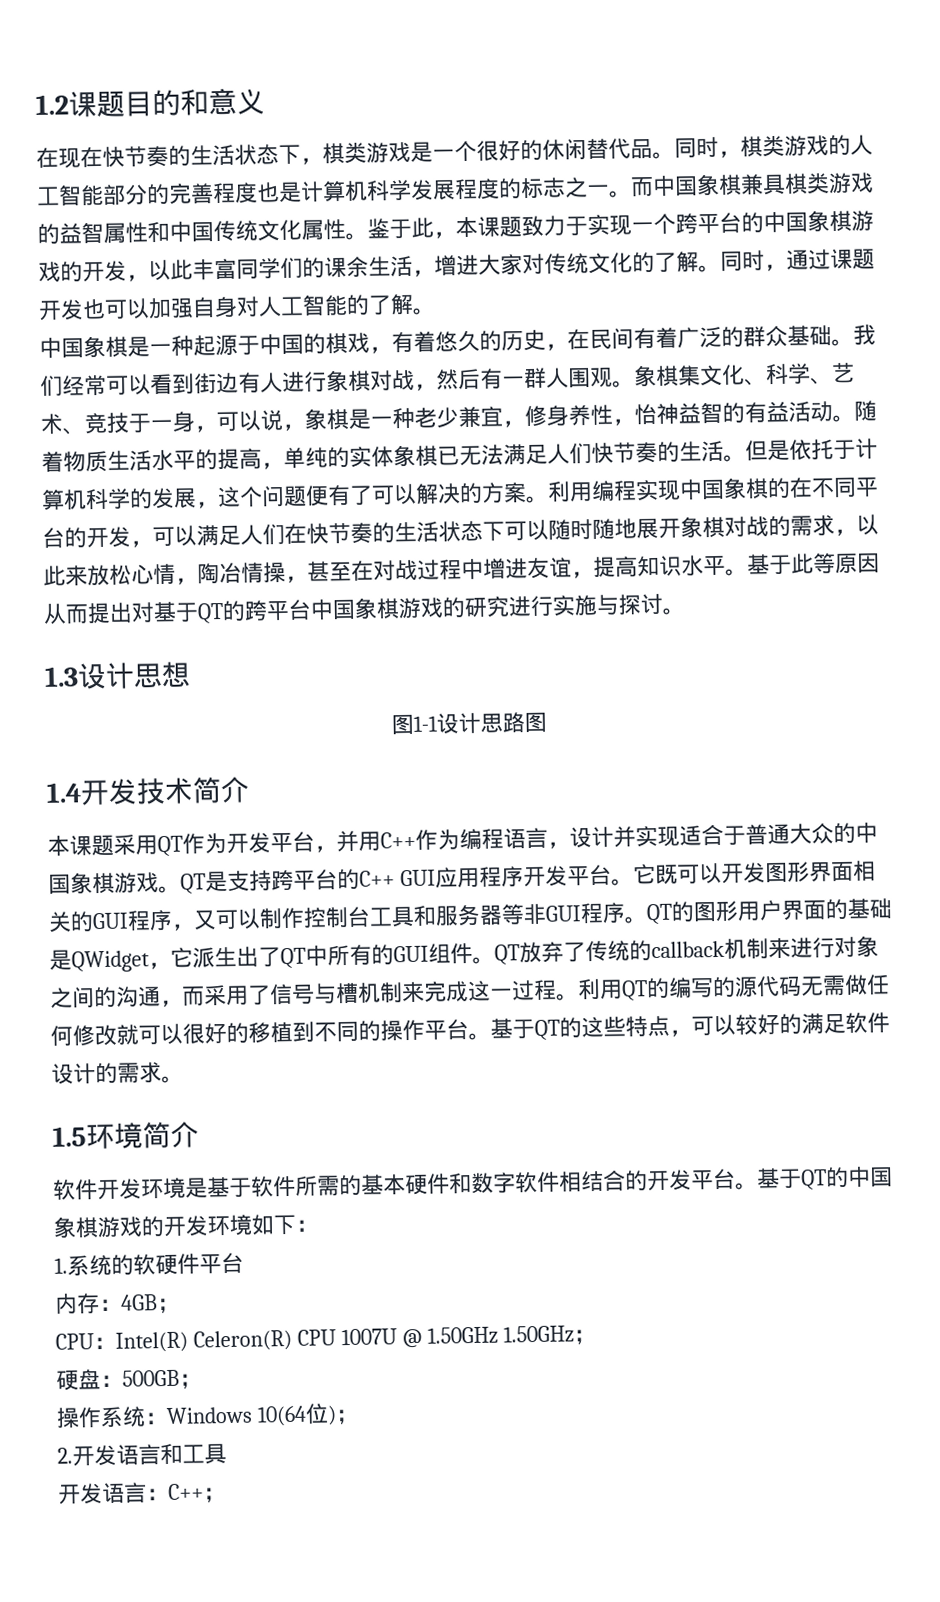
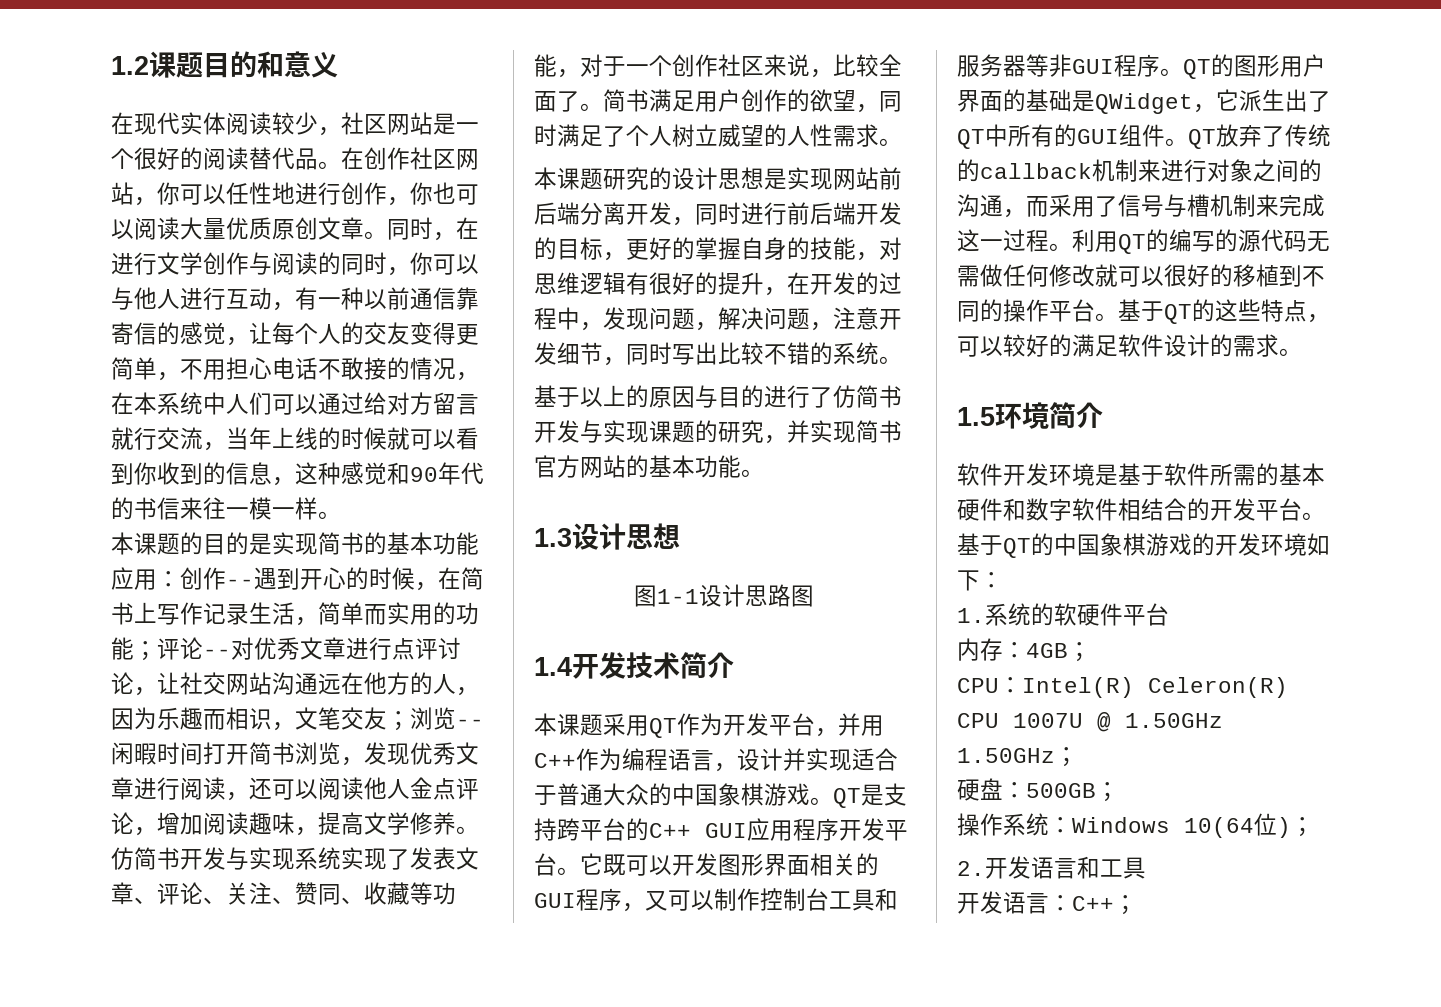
[80,141,411,168] 在快节奏的生活状态下，棋类游戏 -> [157,112,433,136] 代实体阅读较少，社区网站
[542,138,587,161] 休闲 -> [203,147,249,170] 阅读
[674,134,873,159] [36,172,874,206] [37,210,874,244] [38,248,875,283] [38,293,436,321] [39,324,876,359] [40,362,855,397] [40,400,877,435] [41,438,878,473] [41,476,879,510] [42,514,879,549] [43,552,880,587] [43,593,663,625] 同时，棋类游戏的人工智能部分的完善程度也是计算机科学发展程度的标志之一。而中国象棋兼具棋类游戏的益智属性和中国传统文化属性。鉴于此，本课题致力于实现一个跨平台的中国象棋游戏的开发，以此丰富同学们的课余生活，增进大家对传统文化的了解。同时，通过课题开发也可以加强自身对人工智能的了解。 // 中国象棋是一种起源于中国的棋戏，有着悠久的历史，在民间有着广泛的群众基础。我们经常可以看到街边有人进行象棋对战，然后有一群人围观。象棋集文化、科学、艺术、竞技于一身，可以说，象棋是一种老少兼宜，修身养性，怡神益智的有益活动。随着物质生活水平的提高，单纯的实体象棋已无法满足人们快节奏的生活。但是依托于计算机科学的发展，这个问题便有了可以解决的方案。利用编程实现中国象棋的在不同平台的开发，可以满足人们在快节奏的生活状态下可以随时随地展开象棋对战的需求，以此来放松心情，陶冶情操，甚至在对战过程中增进友谊，提高知识水平。基于此等原因从而提出对基于QT的跨平台中国象棋游戏的研究进行实施与探讨 -> [341,147,479,170] [111,182,479,206] [111,217,479,241] [111,252,479,276] [111,287,479,311] [111,322,479,346] [111,357,479,381] [111,392,479,415] [111,427,479,451] [111,462,484,486] [111,497,341,520] [111,532,479,555] [111,567,484,591] [111,602,479,626] [111,637,461,661] [111,672,479,696] [111,707,484,731] [111,742,479,766] [111,777,479,801] [111,812,479,836] [111,847,479,870] [111,882,456,905] [534,54,902,78] [534,89,902,113] [534,124,902,147] [534,167,902,190] [534,202,902,226] [534,237,902,261] [534,272,902,296] [534,307,902,331] [534,342,902,366] [534,385,902,408] [534,420,902,444] [534,455,741,478] 在创作社区网站，你可以任性地进行创作，你也可以阅读大量优质原创文章。同时，在进行文学创作与阅读的同时，你可以与他人进行互动，有一种以前通信靠寄信的感觉，让每个人的交友变得更简单，不用担心电话不敢接的情况，在本系统中人们可以通过给对方留言就行交流，当年上线的时候就可以看到你收到的信息，这种感觉和90年代的书信来往一模一样。 // 本课题的目的是实现简书的基本功能应用：创作--遇到开心的时候，在简书上写作记录生活，简单而实用的功能；评论--对优秀文章进行点评讨论，让社交网站沟通远在他方的人，因为乐趣而相识，文笔交友；浏览--闲暇时间打开简书浏览，发现优秀文章进行阅读，还可以阅读他人金点评论，增加阅读趣味，提高文学修养。仿简书开发与实现系统实现了发表文章、评论、关注、赞同、收藏等功能，对于一个创作社区来说，比较全面了。简书满足用户创作的欲望，同时满足了个人树立威望的人性需求。 // 本课题研究的设计思想是实现网站前后端分离开发，同时进行前后端开发的目标，更好的掌握自身的技能，对思维逻辑有很好的提升，在开发的过程中，发现问题，解决问题，注意开发细节，同时写出比较不错的系统。 // 基于以上的原因与目的进行了仿简书开发与实现课题的研究，并实现简书官方网站的基本功能

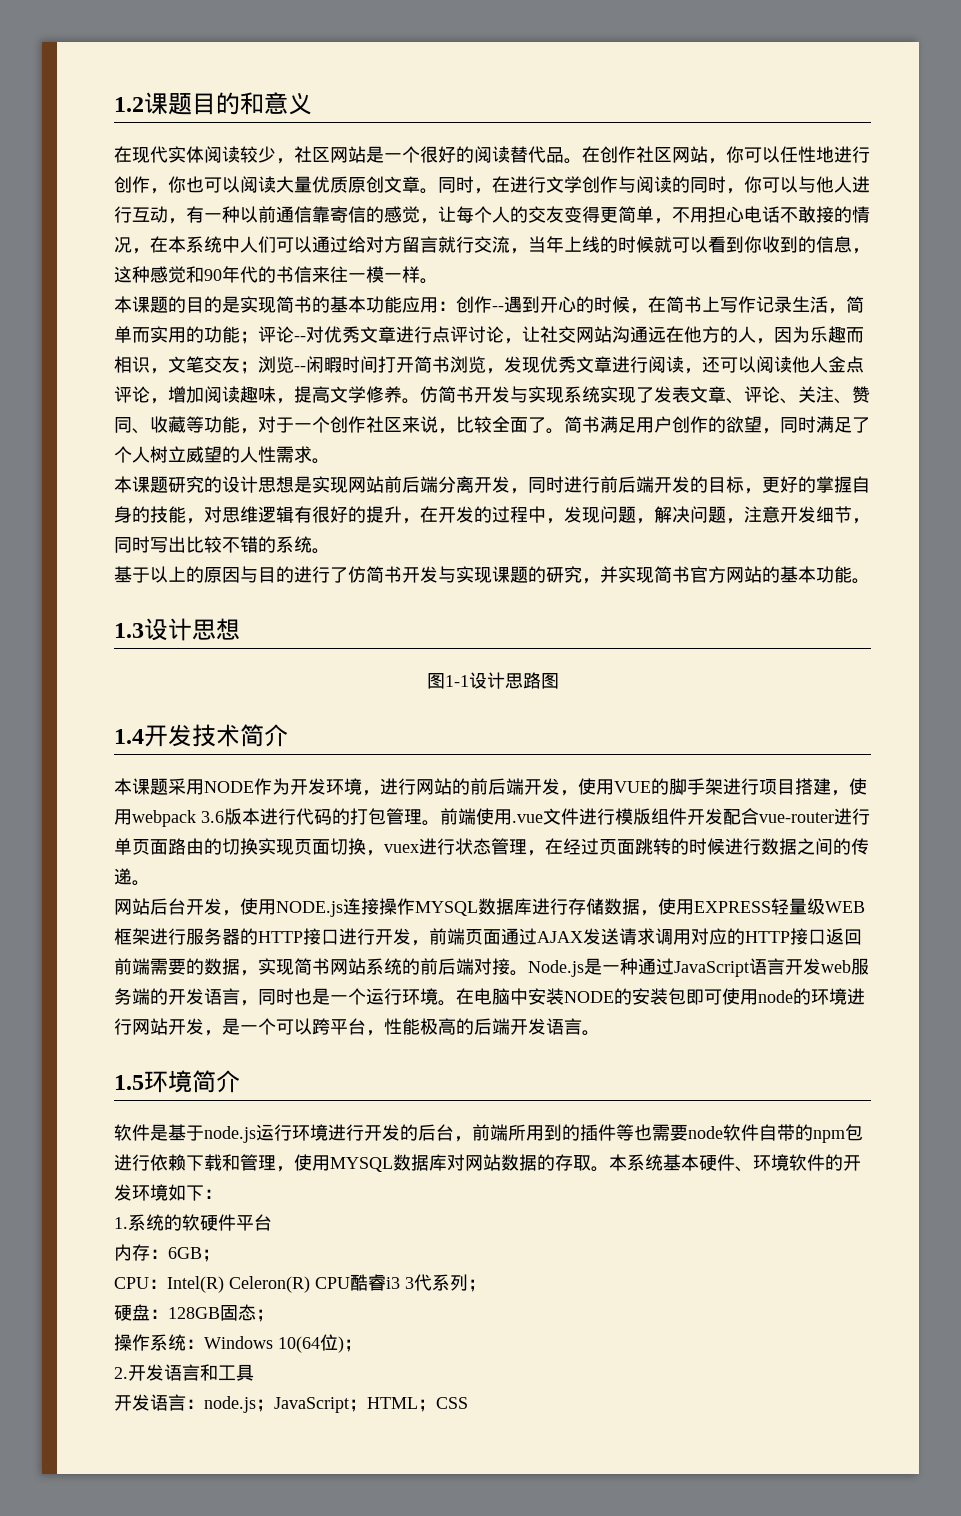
[649,718,677,738] QT -> [204,781,254,793] NODE
[769,713,884,737] [534,748,898,772] [534,783,907,808] [534,818,908,841] [534,853,879,876] [534,888,898,912] [957,54,1326,79] [957,89,1331,114] [957,124,1331,149] [957,159,1322,182] [957,194,1325,218] [957,229,1330,254] [957,264,1325,287] [957,299,1330,324] [957,334,1279,357] 平台，并用C++作为编程语言，设计并实现适合于普通大众的中国象棋游戏。QT是支持跨平台的C++ GUI应用程序开发平台。它既可以开发图形界面相关的GUI程序，又可以制作控制台工具和服务器等非GUI程序。QT的图形用户界面的基础是QWidget，它派生出了QT中所有的GUI组件。QT放弃了传统的callback机制来进行对象之间的沟通，而采用了信号与槽机制来完成这一过程。利用QT的编写的源代码无需做任何修改就可以很好的移植到不同的操作平台。基于QT的这些特点，可以较好的满足软件设计的需求 -> [326,778,867,796] [114,808,870,827] [114,838,869,856] [114,868,150,886] [114,898,865,917] [114,928,862,946] [114,958,869,977] [114,988,865,1006] [114,1018,582,1036] 环境，进行网站的前后端开发，使用VUE的脚手架进行项目搭建，使用webpack 3.6版本进行代码的打包管理。前端使用.vue文件进行模版组件开发配合vue-router进行单页面路由的切换实现页面切换，vuex进行状态管理，在经过页面跳转的时候进行数据之间的传递。 // 网站后台开发，使用NODE.js连接操作MYSQL数据库进行存储数据，使用EXPRESS轻量级WEB框架进行服务器的HTTP接口进行开发，前端页面通过AJAX发送请求调用对应的HTTP接口返回前端需要的数据，实现简书网站系统的前后端对接。Node.js是一种通过JavaScript语言开发web服务端的开发语言，同时也是一个运行环境。在电脑中安装NODE的安装包即可使用node的环境进行网站开发，是一个可以跨平台，性能极高的后端开发语言
[1003,463,1325,486] [957,498,1325,521] [957,533,1192,558] 开发环境是基于软件所需的基本硬件和数字软件相结合的开发平台。基于QT的中国象棋游戏 -> [150,1124,863,1143] [114,1154,825,1172] 是基于node.js运行环境进行开发的后台，前端所用到的插件等也需要node软件自带的npm包进行依赖下载和管理，使用MYSQL数据库对网站数据的存取。本系统基本硬件、环境软件
[1026,643,1068,658] 4GB -> [168,1247,202,1259] 6GB
[1013,712,1223,732] [957,748,1055,763] 1007U @ 1.50GHz 1.50GHz -> [350,1274,468,1291] 酷睿i3 3代系列
[1026,783,1096,798] 500GB -> [168,1304,256,1321] 128GB固态
[1072,895,1137,915] C++； -> [204,1396,468,1413] node.js；JavaScript；HTML；CSS

